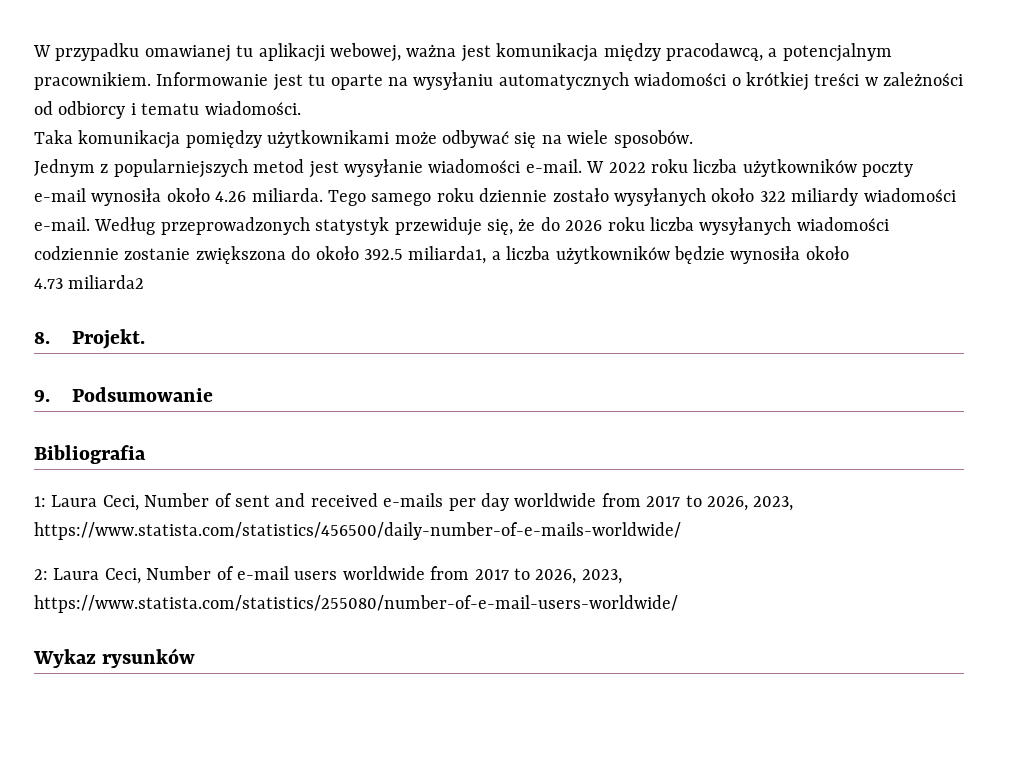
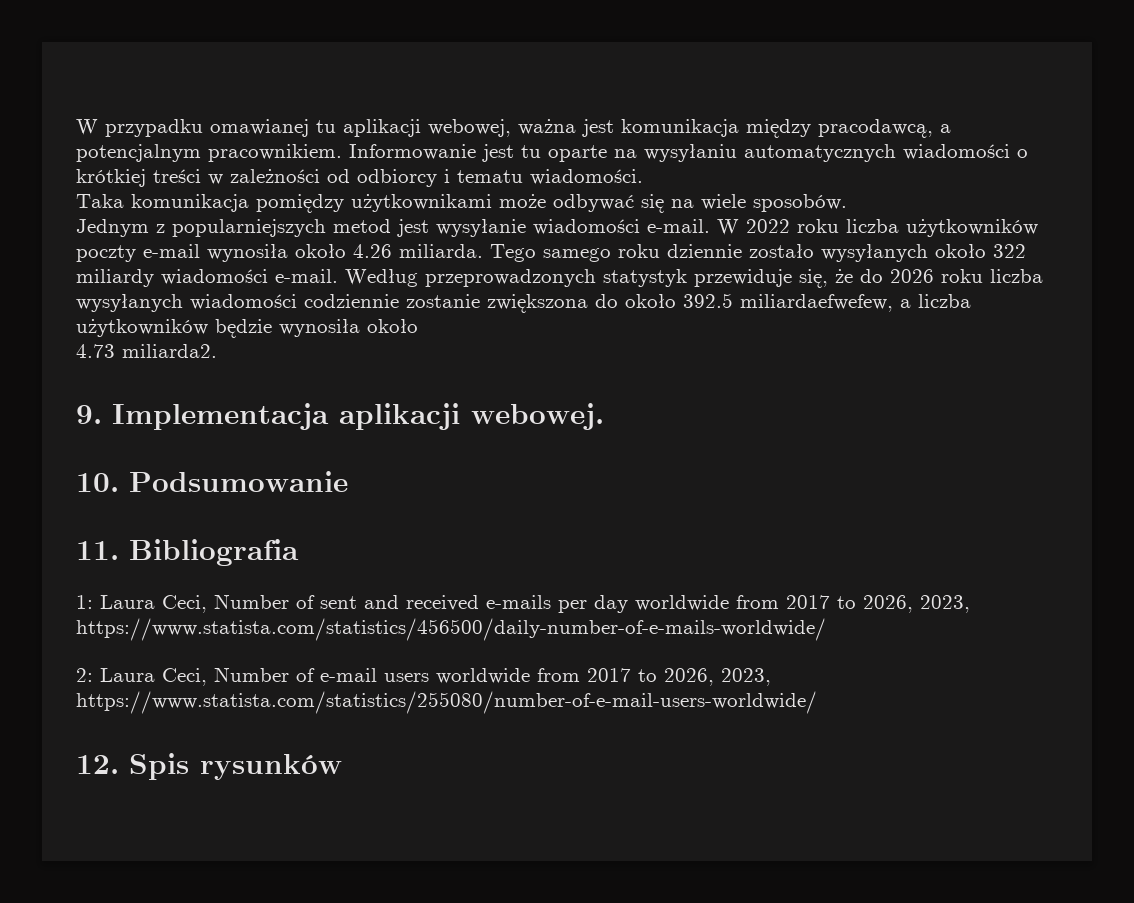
[408,246,487,264] miliarda1, -> [740,294,893,312] miliardaefwefew,
[68,275,145,289] [34,329,145,349] [34,389,50,402] miliarda2 // 8. Projekt. // 9. -> [122,344,217,358] [76,403,605,430] [76,473,119,492] miliarda2. // 9. Implementacja aplikacji webowej. // 10.
(213, 394) none -> [76,541,119,560] 11.
[33,649,96,668] Wykaz -> [76,753,190,780] 12. Spis

